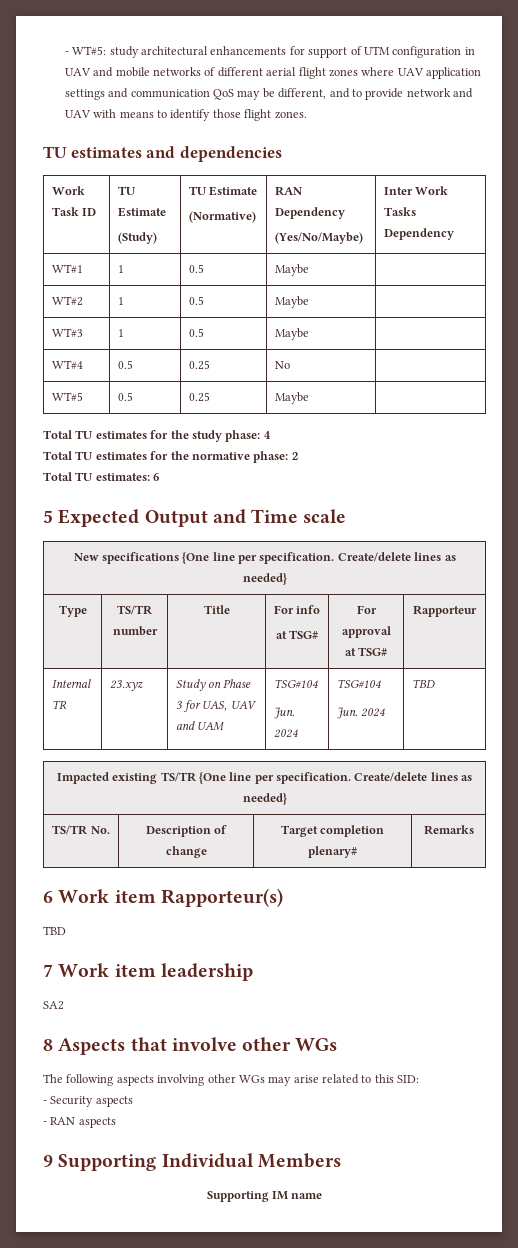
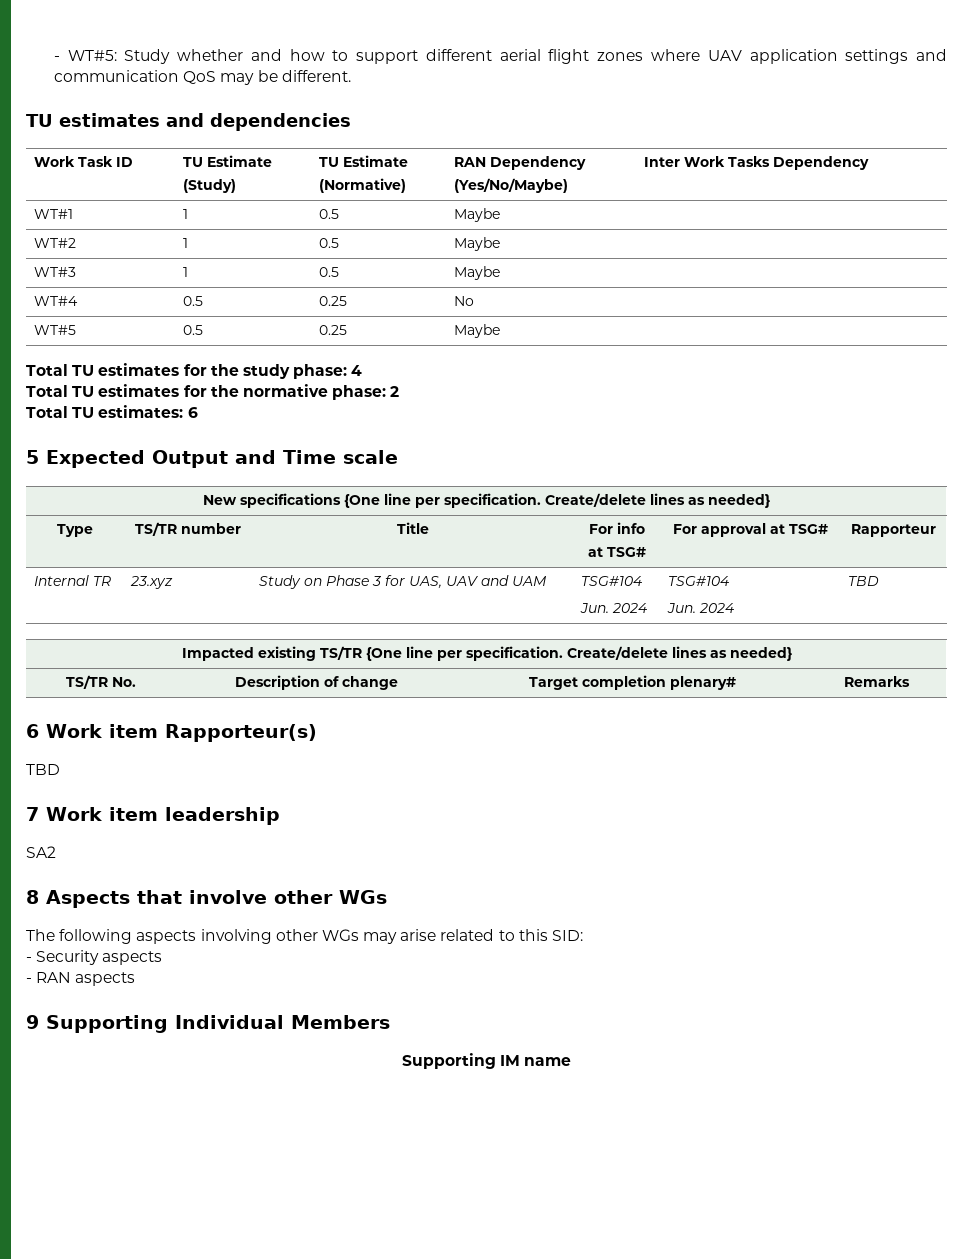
[109,46,475,58] [64,67,216,77] study architectural enhancements for support of UTM configuration in UAV and mobile networks of -> [124,49,419,64] Study whether and how to support
[278,88,474,100] [64,109,307,121] different, and to provide network and UAV with means to identify those flight zones. -> [281,70,351,82] different.

